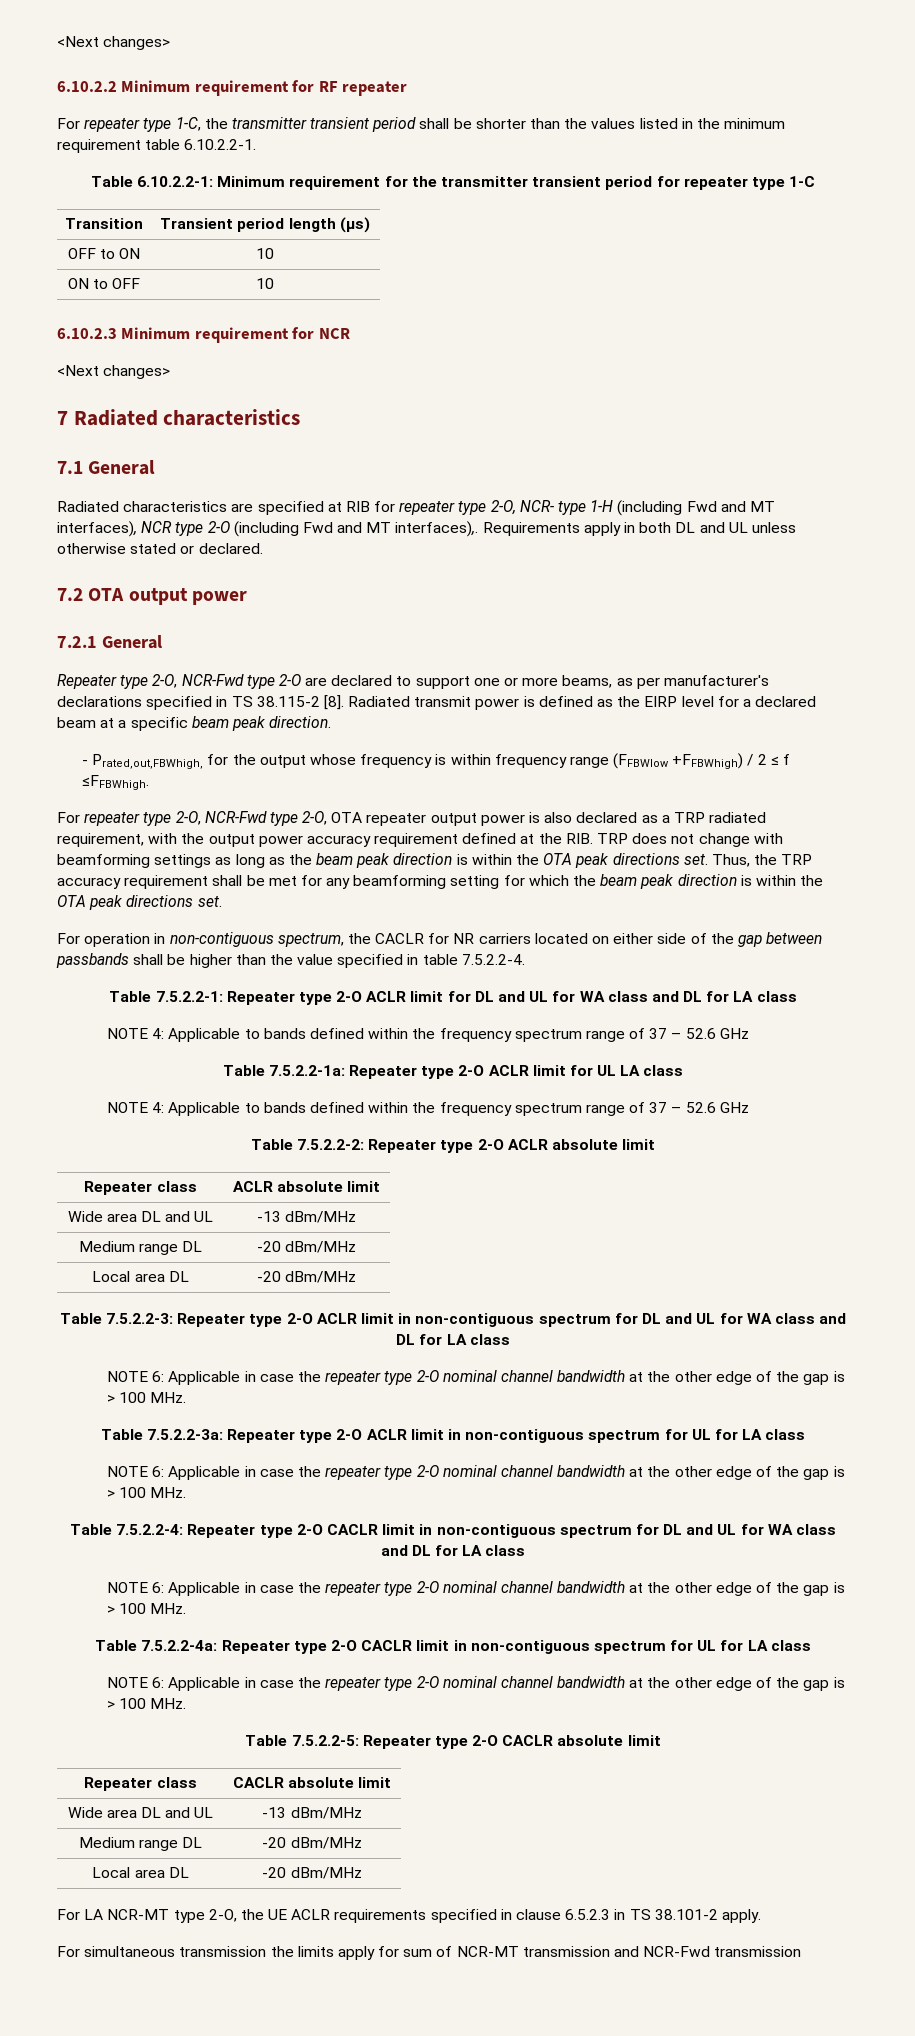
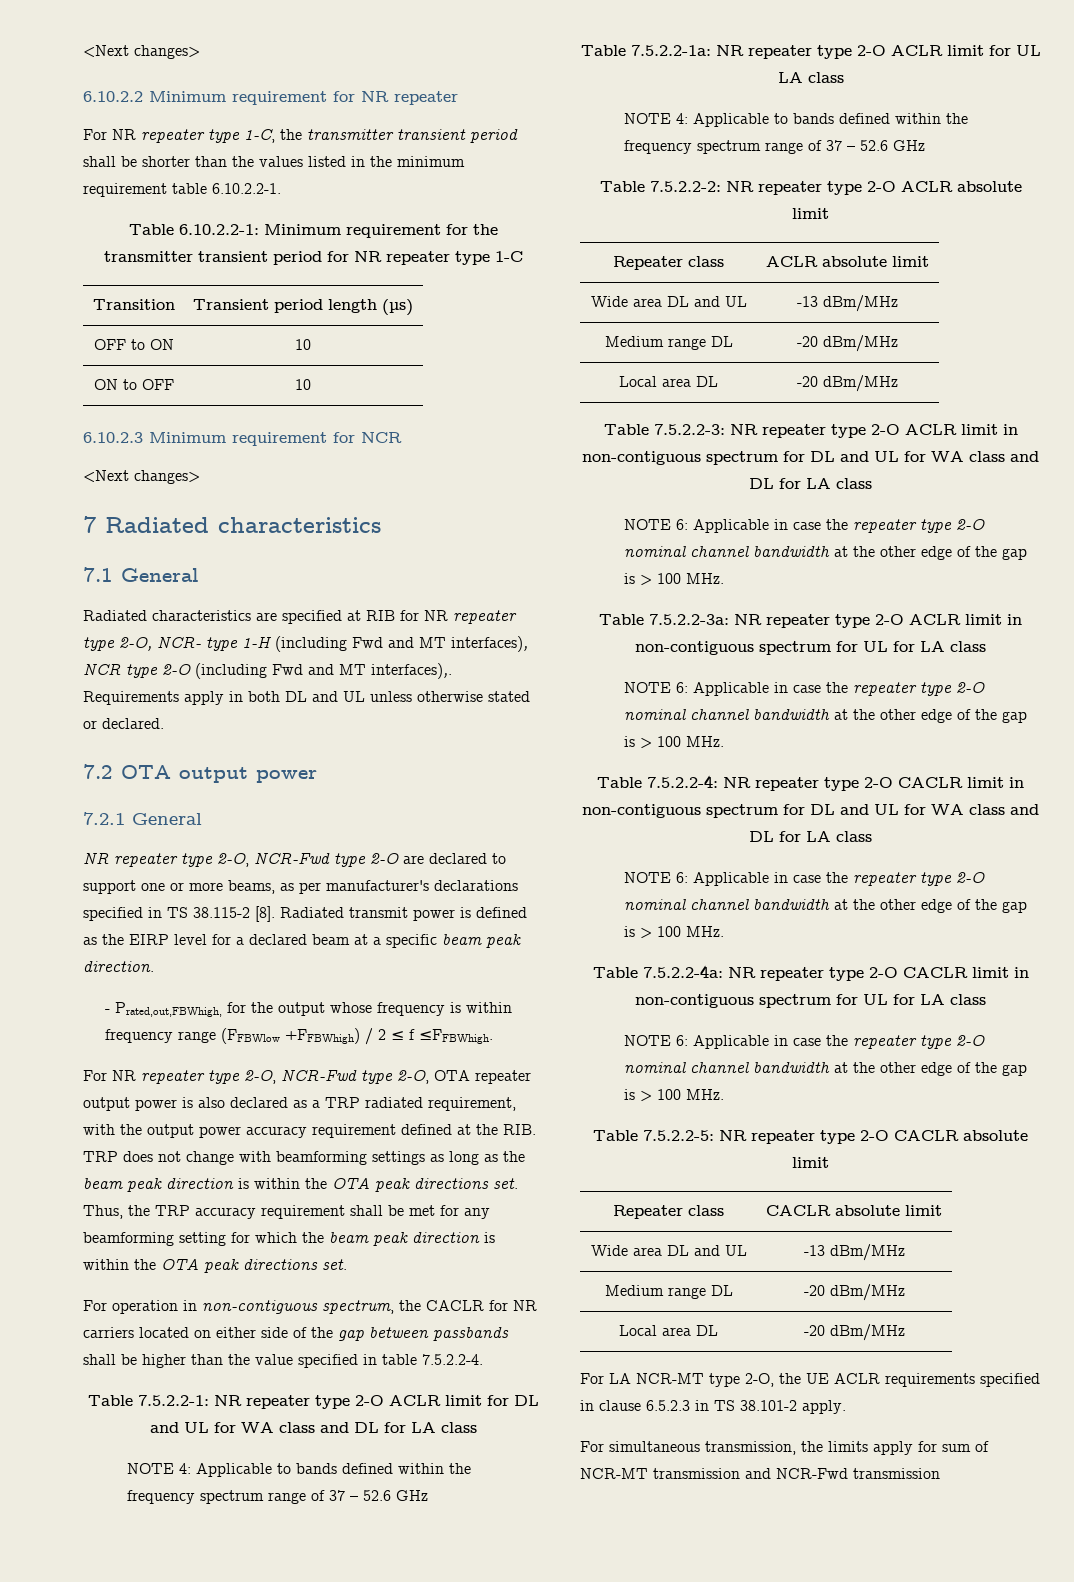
[318,81,338,92] RF -> [361,91,389,102] NR
(80, 123) none -> [112,129,136,140] NR
(680, 181) none -> [354,251,382,262] NR
(396, 506) none -> [424,610,448,621] NR
[57,674,117,689] Repeater -> [83,852,178,867] NR repeater
(80, 817) none -> [112,1070,136,1081] NR
[226,991,295,1005] Repeater -> [214,1395,310,1409] NR repeater
[348,1065,417,1079] Repeater -> [715,45,812,59] NR repeater
[368,1139,437,1153] Repeater -> [725,181,822,195] NR repeater
[177,1313,246,1327] Repeater -> [729,424,826,438] NR repeater
[227,1429,296,1443] Repeater -> [734,614,830,628] NR repeater
[187,1524,256,1538] Repeater -> [723,777,819,791] NR repeater
[221,1640,290,1654] Repeater -> [727,967,824,981] NR repeater
[362,1735,431,1749] Repeater -> [719,1130,815,1144] NR repeater
[179,1946,267,1957] transmission -> [705,1441,796,1455] transmission,

